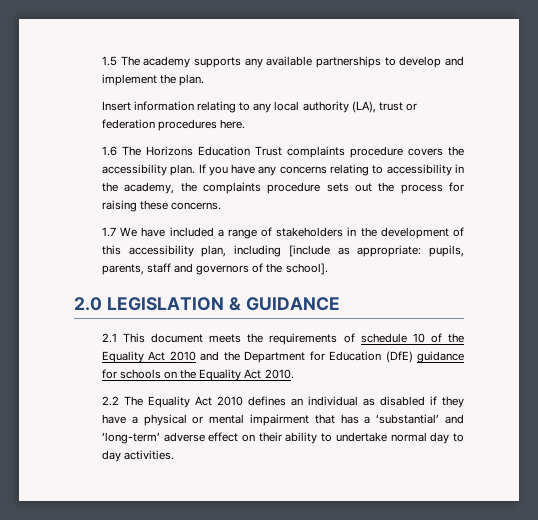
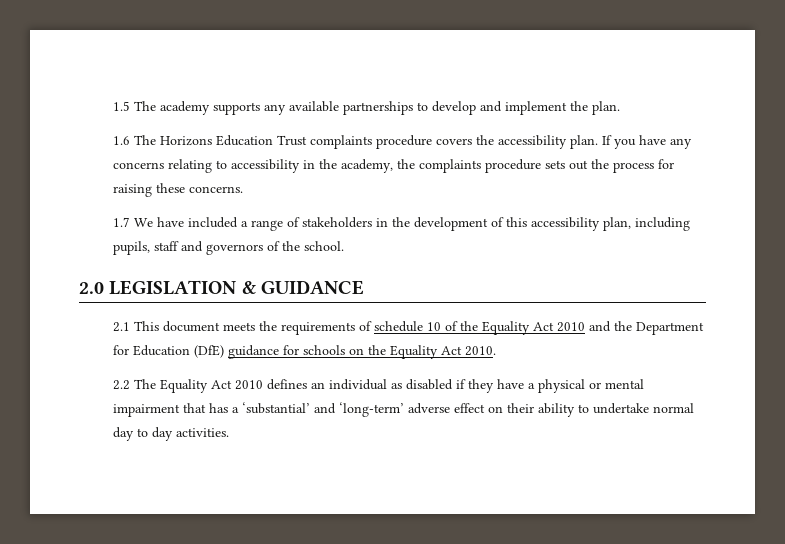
[101,101,417,113] [101,119,246,131] // Insert information relating to any local authority (LA), trust or federation procedures here. -> (620, 108) none
[288,245,464,257] [101,264,144,275] [include as appropriate: pupils, parents, -> [112,241,150,255] pupils,
[285,263,328,275] school]. -> [303,241,344,251] school.

